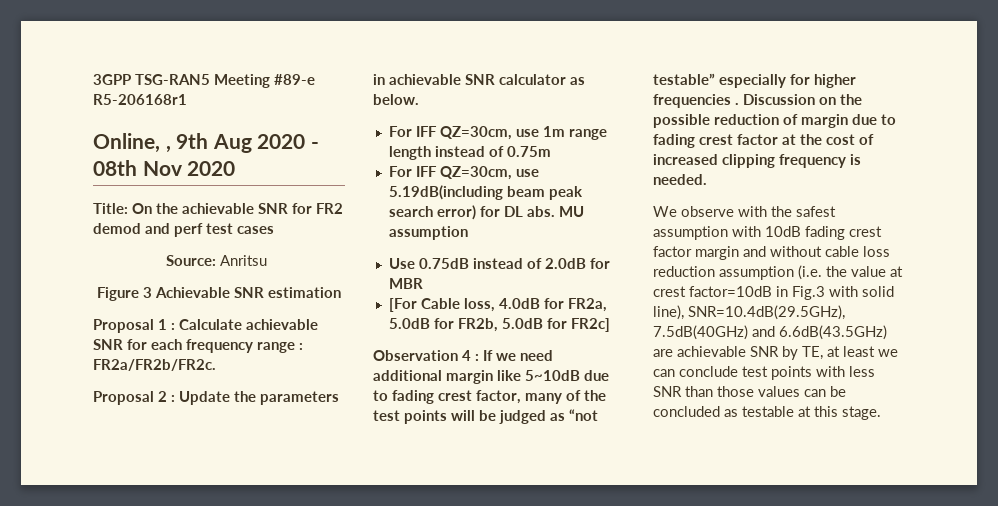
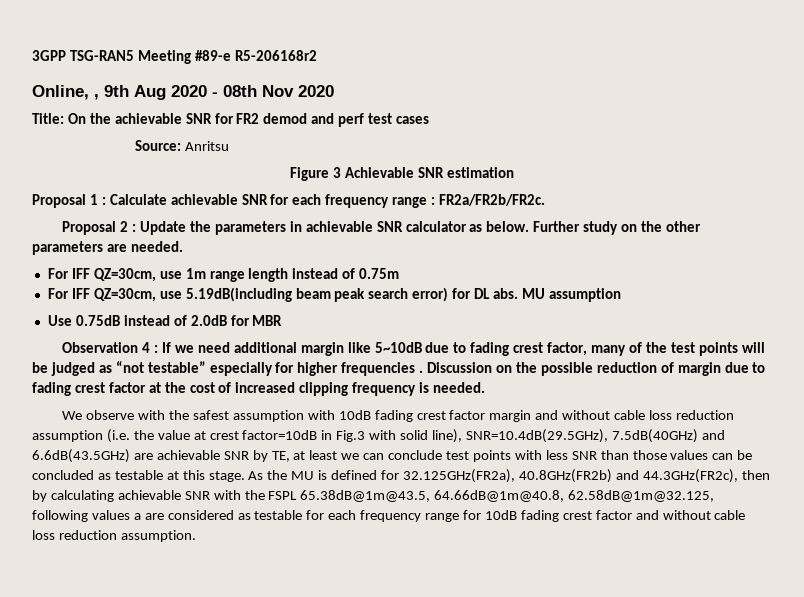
[93,94,187,105] R5-206168r1 -> [234,50,317,61] R5-206168r2
(419, 99) none -> [533,221,701,235] [32,241,183,255] Further study on the other parameters are needed.
[388,298,607,312] [388,318,610,332] // [For Cable loss, 4.0dB for FR2a, 5.0dB for FR2b, 5.0dB for FR2c] -> (283, 320) none
(881, 413) none -> [248,469,770,483] [32,490,715,502] [32,510,746,522] [32,530,196,542] As the MU is defined for 32.125GHz(FR2a), 40.8GHz(FR2b) and 44.3GHz(FR2c), then by calculating achievable SNR with the FSPL 65.38dB@1m@43.5, 64.66dB@1m@40.8, 62.58dB@1m@32.125, following values a are considered as testable for each frequency range for 10dB fading crest factor and without cable loss reduction assumption.

